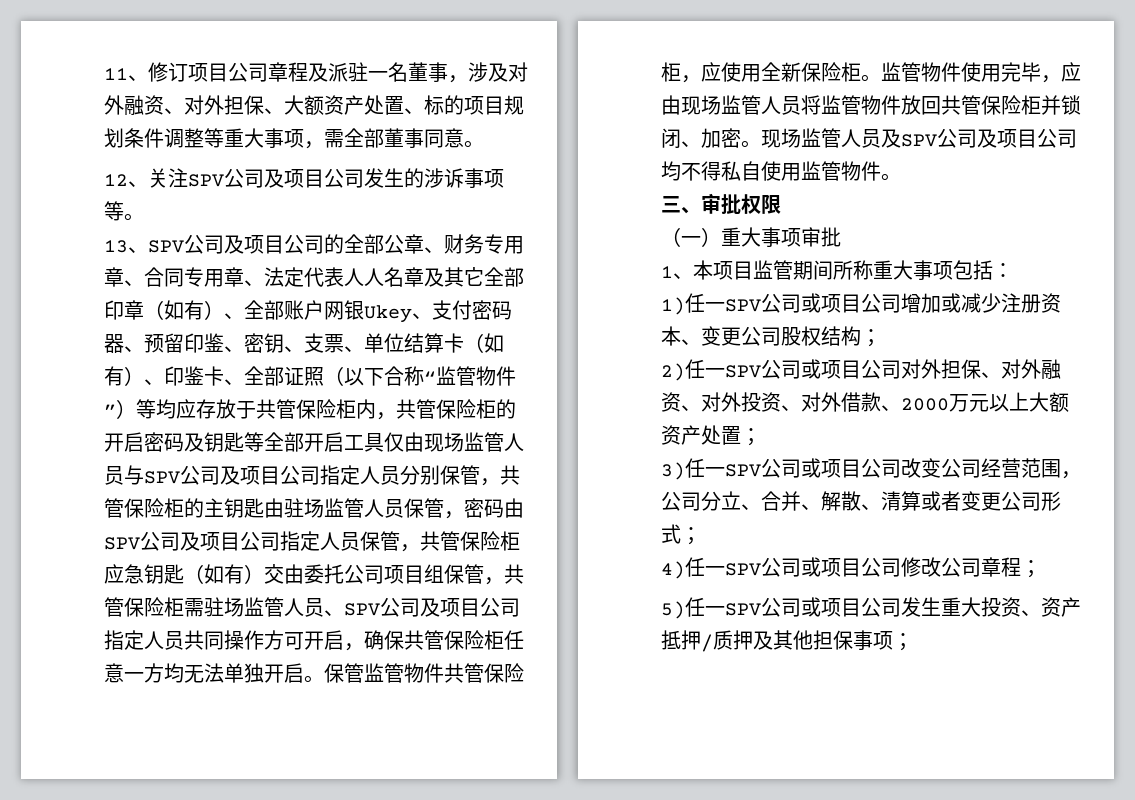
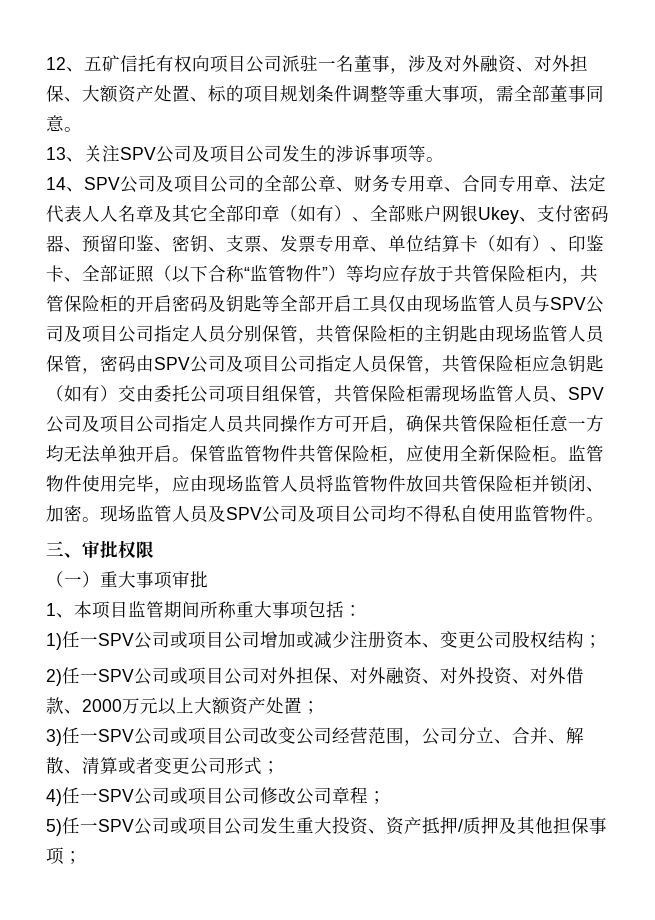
[104,62,328,82] 11、修订项目公司章程及 -> [46,55,282,73] 12、五矿信托有权向项目公司
[104,174,128,186] 12 -> [46,147,66,160] 13
[104,240,128,253] 13 -> [46,177,66,190] 14
(364, 349) none -> [280,235,388,253] 发票专用章、
[284,498,304,518] 驻 -> [496,325,514,342] 现
[204,597,224,617] 驻 -> [442,385,460,402] 现

